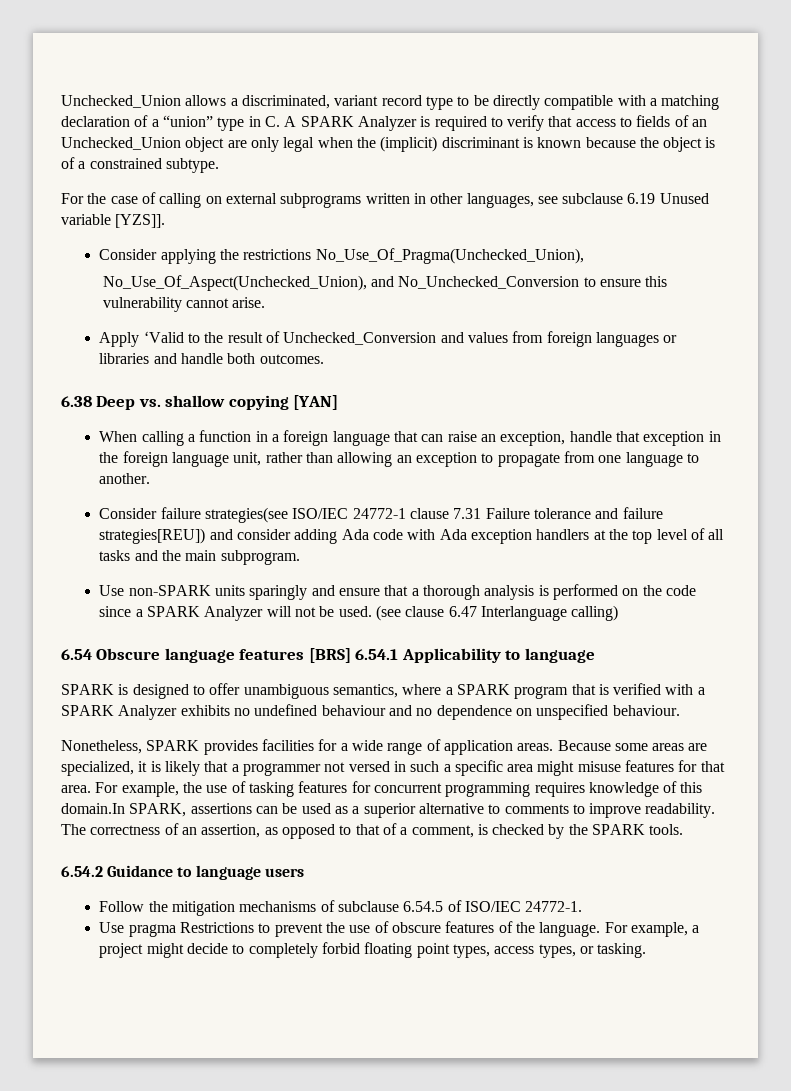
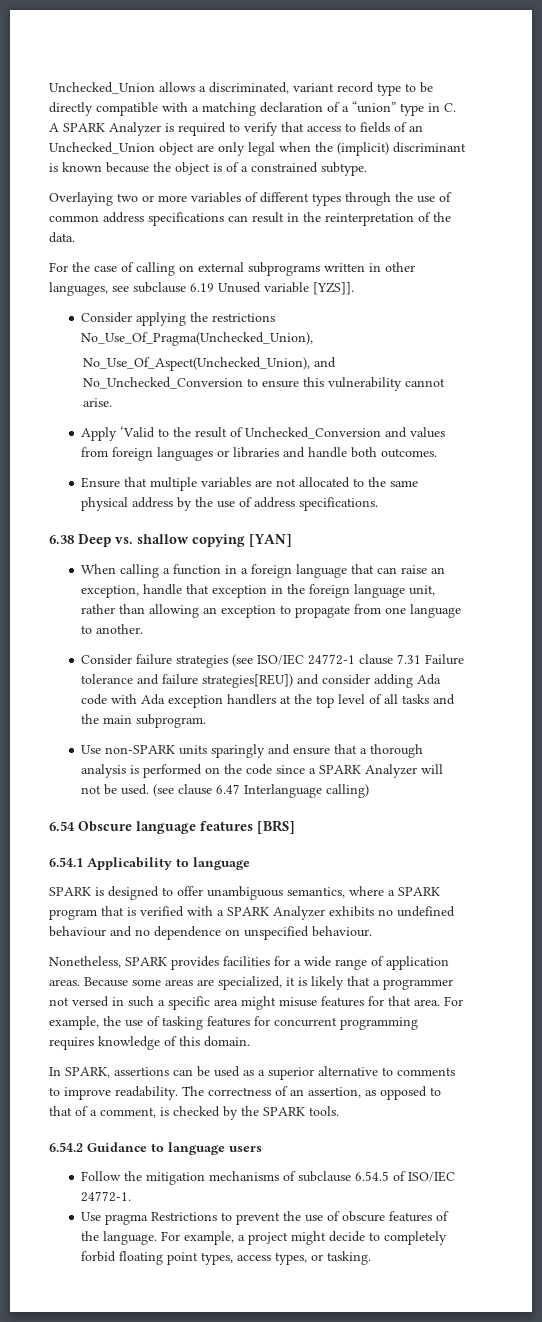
(219, 165) none -> [49,192,452,206] [49,212,451,226] [49,232,75,243] // Overlaying two or more variables of different types through the use of common address specifications can result in the reinterpretation of the data.
(324, 359) none -> [81,477,419,491] [81,497,379,511] // Ensure that multiple variables are not allocated to the same physical address by the use of address specifications.
[205,507,289,523] strategies(see -> [176,654,254,668] strategies (see
(351, 655) none -> (295, 827) //
[61,803,125,814] domain.In -> [204,1036,250,1047] [49,1067,61,1076] domain. // In

